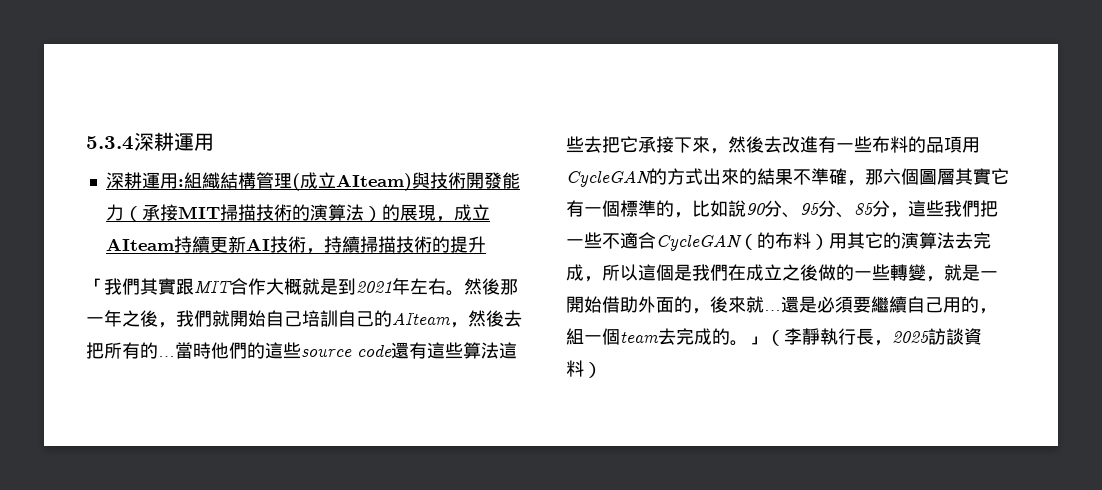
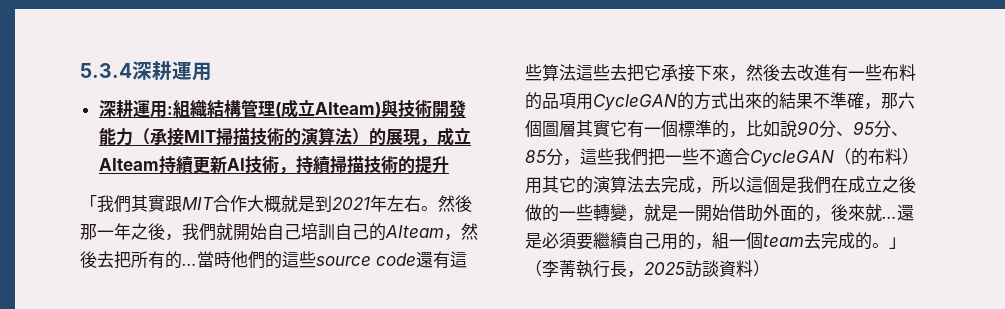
[802,328,820,345] 靜 -> [559,260,576,277] 菁

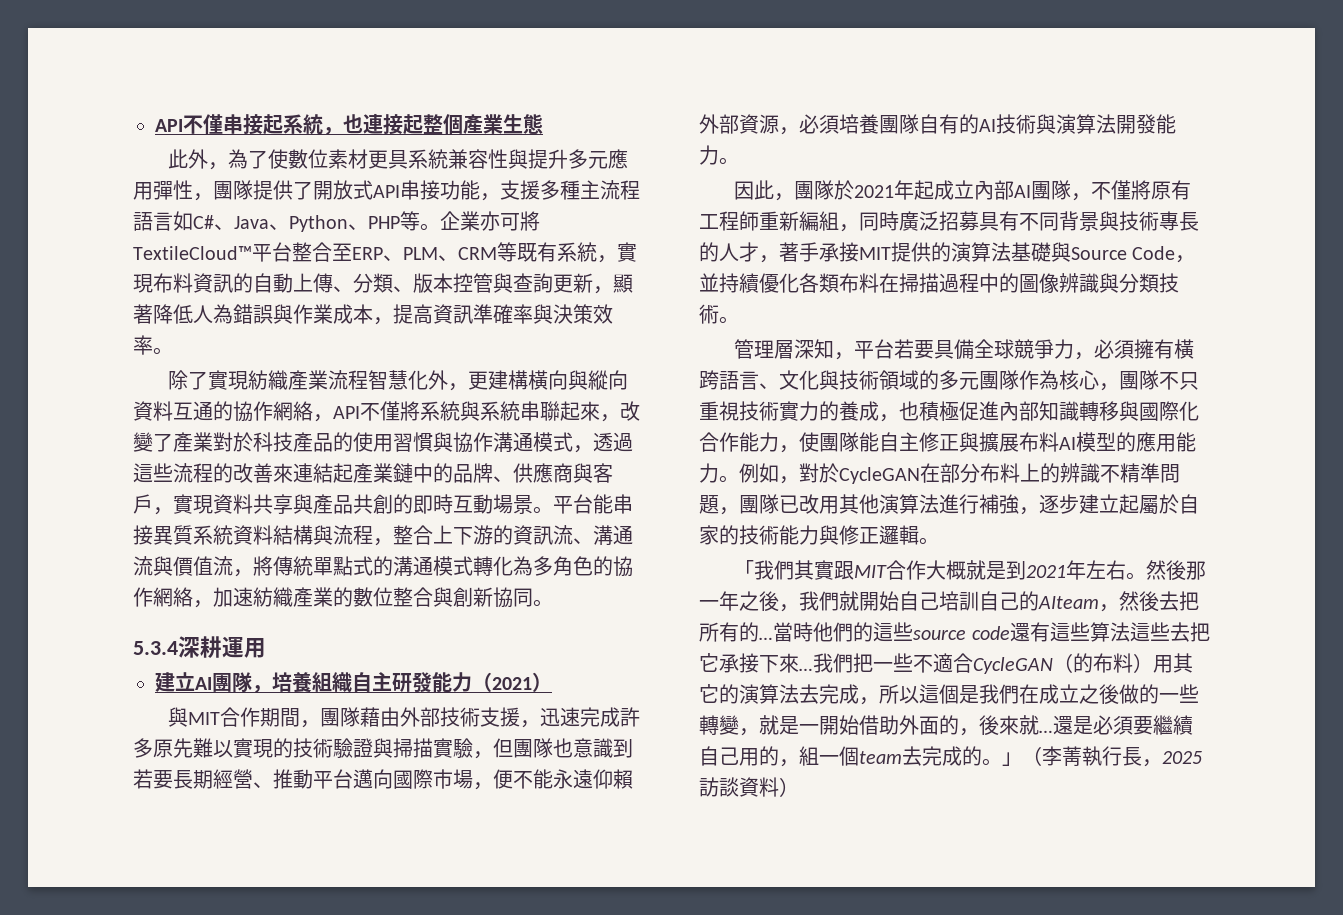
[80,61,212,81] [98,99,466,118] [98,127,471,146] [98,156,449,174] 5.3.4深耕運用 // 深耕運用:組織結構管理(成立AIteam)與技術開發能力（承接MIT掃描技術的演算法）的展現，成立AIteam持續更新AI技術，持續掃描技術的提升 -> [155,113,543,135] [167,149,628,170] [133,180,640,201] [133,211,540,232] [133,242,637,263] [133,273,633,294] [133,304,613,325] [133,335,173,355] [167,370,628,391] [133,401,640,422] [133,432,633,453] [133,463,613,483] [133,494,633,515] [133,525,633,546] [133,556,633,577] [133,587,553,608] [133,636,266,658] [155,672,552,693] [167,707,640,728] [133,738,633,759] [133,769,633,790] [699,114,1176,135] [699,145,739,165] [733,180,1191,201] [699,211,1199,232] [699,242,1196,263] [699,273,1179,293] [699,304,739,324] [733,339,1194,360] [699,370,1199,391] [699,401,1199,422] [699,432,1196,453] [699,463,1180,484] [699,494,1199,515] [699,525,939,545] API不僅串接起系統，也連接起整個產業生態 // 此外，為了使數位素材更具系統兼容性與提升多元應用彈性，團隊提供了開放式API串接功能，支援多種主流程語言如C#、Java、Python、PHP等。企業亦可將TextileCloud™平台整合至ERP、PLM、CRM等既有系統，實現布料資訊的自動上傳、分類、版本控管與查詢更新，顯著降低人為錯誤與作業成本，提高資訊準確率與決策效率。 // 除了實現紡織產業流程智慧化外，更建構橫向與縱向資料互通的協作網絡，API不僅將系統與系統串聯起來，改變了產業對於科技產品的使用習慣與協作溝通模式，透過這些流程的改善來連結起產業鏈中的品牌、供應商與客戶，實現資料共享與產品共創的即時互動場景。平台能串接異質系統資料結構與流程，整合上下游的資訊流、溝通流與價值流，將傳統單點式的溝通模式轉化為多角色的協作網絡，加速紡織產業的數位整合與創新協同。 // 5.3.4深耕運用 // 建立AI團隊，培養組織自主研發能力（2021） // 與MIT合作期間，團隊藉由外部技術支援，迅速完成許多原先難以實現的技術驗證與掃描實驗，但團隊也意識到若要長期經營、推動平台邁向國際市場，便不能永遠仰賴外部資源，必須培養團隊自有的AI技術與演算法開發能力。 // 因此，團隊於2021年起成立內部AI團隊，不僅將原有工程師重新編組，同時廣泛招募具有不同背景與技術專長的人才，著手承接MIT提供的演算法基礎與Source Code，並持續優化各類布料在掃描過程中的圖像辨識與分類技術。 // 管理層深知，平台若要具備全球競爭力，必須擁有橫跨語言、文化與技術領域的多元團隊作為核心，團隊不只重視技術實力的養成，也積極促進內部知識轉移與國際化合作能力，使團隊能自主修正與擴展布料AI模型的應用能力。例如，對於CycleGAN在部分布料上的辨識不精準問題，團隊已改用其他演算法進行補強，逐步建立起屬於自家的技術能力與修正邏輯。
[729,64,916,82] [525,92,915,111] [525,120,908,138] [525,148,614,166] ，然後去改進有一些布料的品項用CycleGAN的方式出來的結果不準確，那六個圖層其實它有一個標準的，比如說90分、95分、85分，這些 -> [799,668,813,671] …

